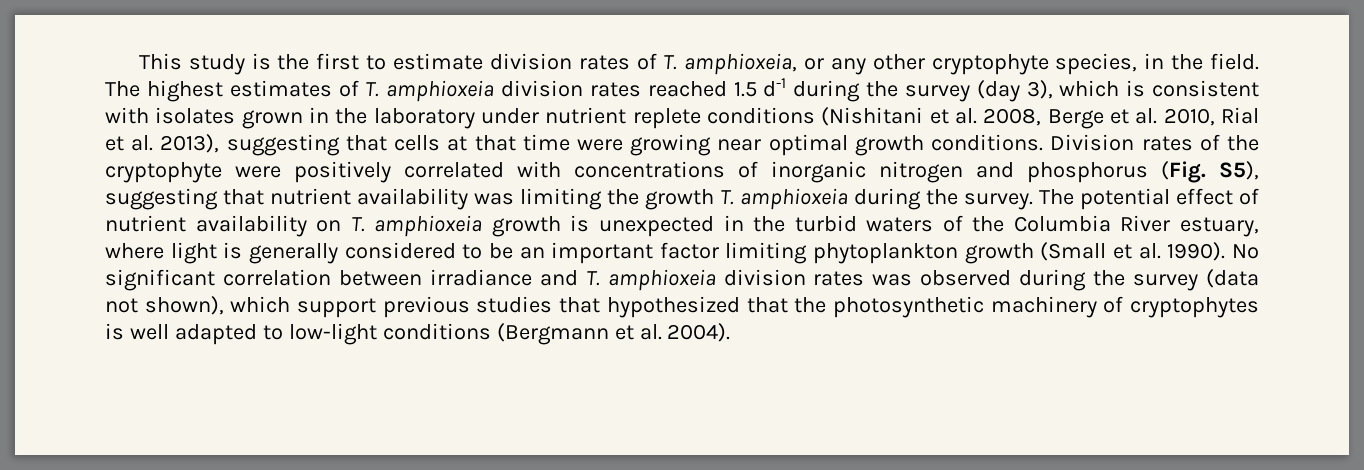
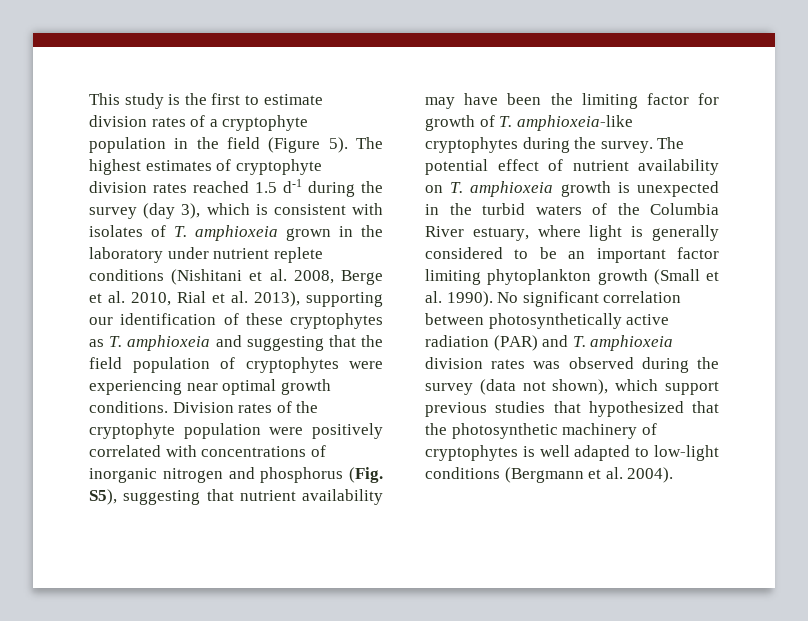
[663,53,1259,75] T. amphioxeia, or any other cryptophyte species, in the field. -> [209,115,309,131] [89,137,348,153] a cryptophyte population in the field (Figure 5).
[365,80,495,102] T. amphioxeia -> [235,159,322,175] cryptophyte
(236, 115) none -> [151,225,278,241] of T. amphioxeia
[226,134,712,156] suggesting that cells at that time were growing -> [306,292,383,307] [89,313,383,329] [89,335,383,351] [89,357,383,373] [89,380,182,395] supporting our identification of these cryptophytes as T. amphioxeia and suggesting that the field population of cryptophytes were experiencing
(222, 172) none -> [183,423,261,439] population
[474,188,848,210] was limiting the growth T. amphioxeia -> [425,93,719,109] [425,115,633,131] [425,137,518,153] may have been the limiting factor for growth of T. amphioxeia-like cryptophytes
[429,269,532,286] irradiance -> [488,313,670,329] [425,335,538,351] photosynthetically active radiation (PAR)

